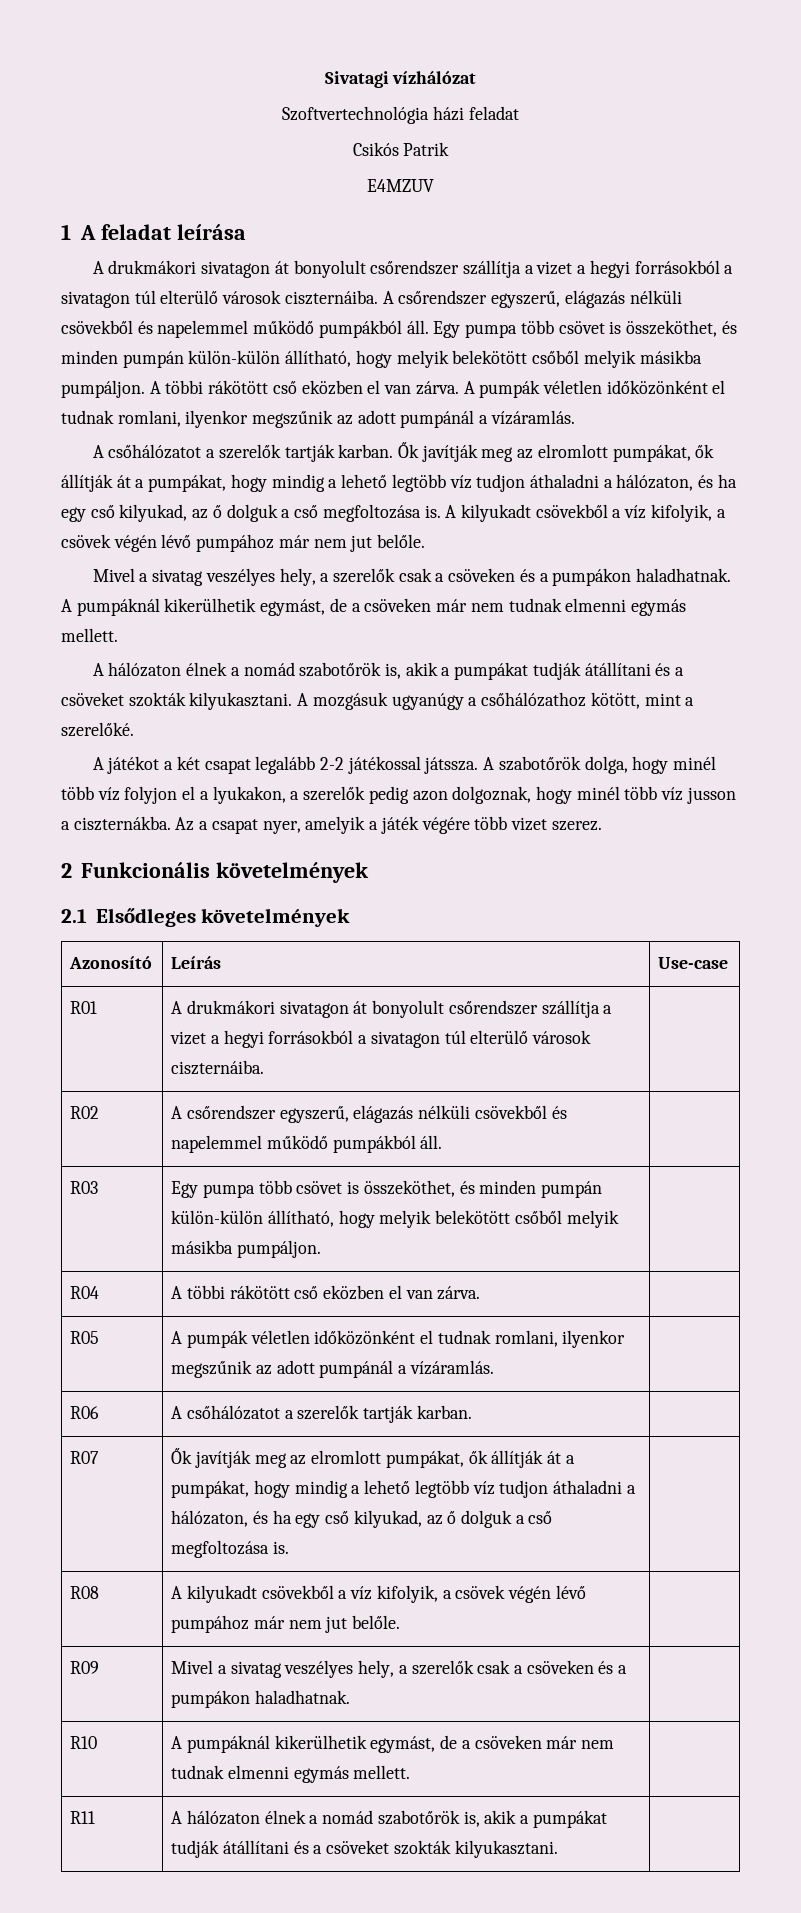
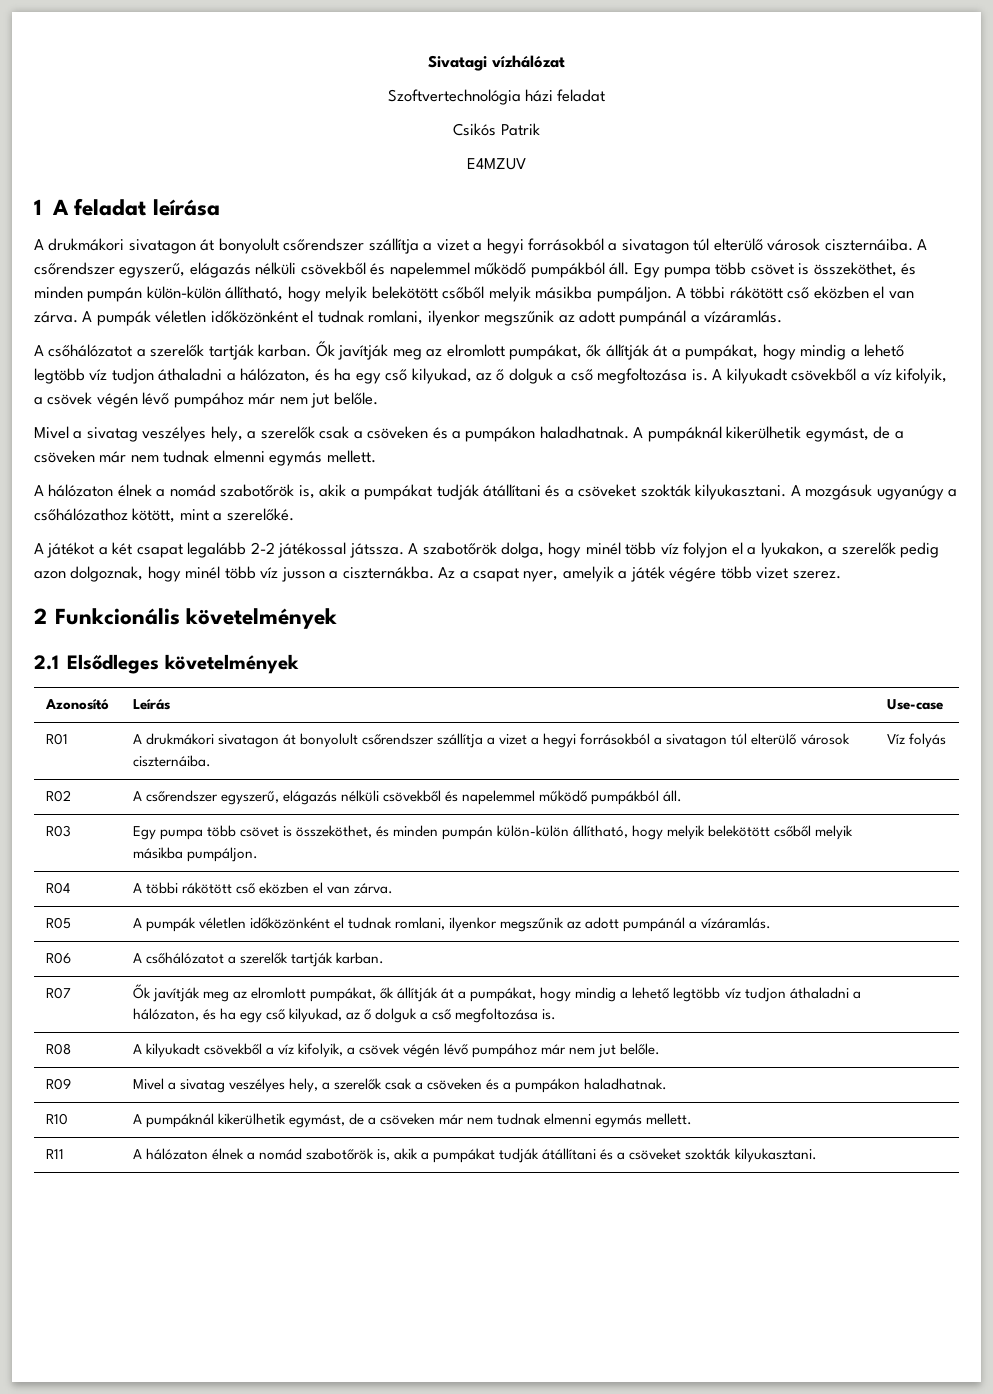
(265, 1067) none -> [886,733,946,748] Víz folyás

